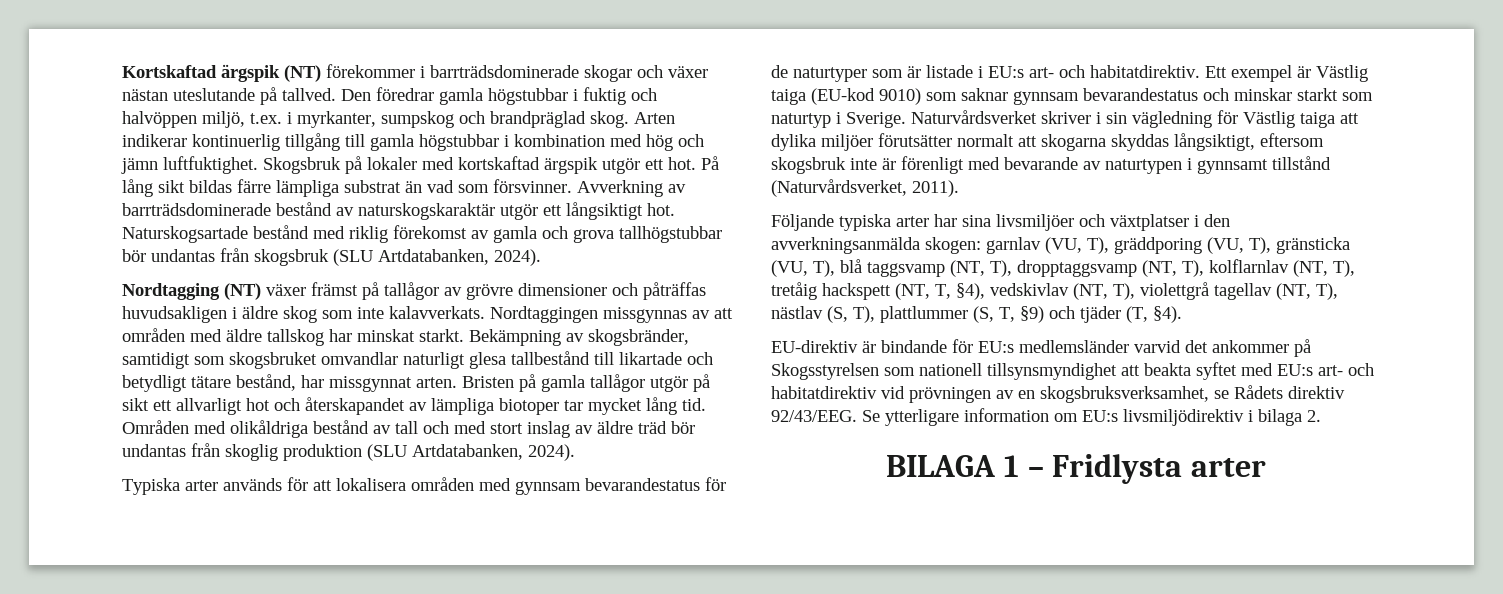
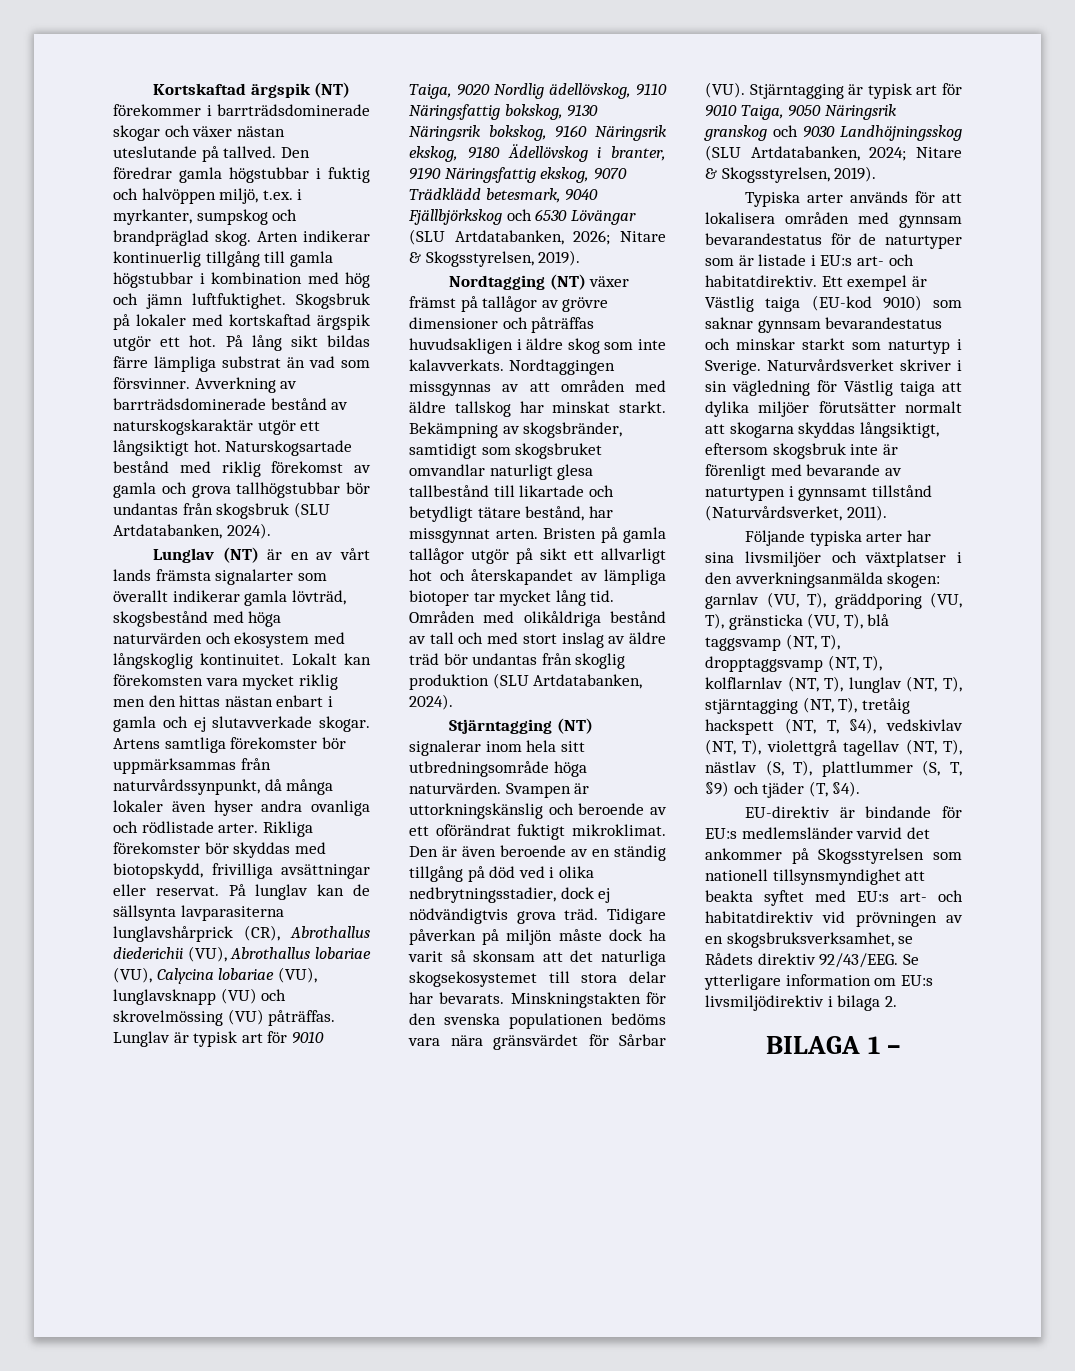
(541, 257) none -> [153,547,370,563] [113,569,327,585] [113,590,346,606] [113,611,282,627] [113,632,345,648] [113,653,371,669] [113,674,338,690] [113,695,333,707] [113,716,370,732] [113,737,346,753] [113,758,271,774] [113,779,334,795] [113,800,370,816] [113,821,313,837] [113,842,326,858] [113,863,370,879] [113,884,370,900] [113,905,284,921] [113,925,370,942] [113,946,371,962] [113,967,317,984] [113,988,287,1005] [113,1009,336,1026] [113,1031,324,1047] [409,83,667,99] [409,104,599,120] [409,125,667,141] [409,144,666,162] [409,167,627,183] [409,188,599,203] [408,209,636,225] [409,229,666,245] [409,250,581,267] // Lunglav (NT) är en av vårt lands främsta signalarter som överallt indikerar gamla lövträd, skogsbestånd med höga naturvärden och ekosystem med långskoglig kontinuitet. Lokalt kan förekomsten vara mycket riklig men den hittas nästan enbart i gamla och ej slutavverkade skogar. Artens samtliga förekomster bör uppmärksammas från naturvårdssynpunkt, då många lokaler även hyser andra ovanliga och rödlistade arter. Rikliga förekomster bör skyddas med biotopskydd, frivilliga avsättningar eller reservat. På lunglav kan de sällsynta lavparasiterna lunglavshårprick (CR), Abrothallus diederichii (VU), Abrothallus lobariae (VU), Calycina lobariae (VU), lunglavsknapp (VU) och skrovelmössing (VU) påträffas. Lunglav är typisk art för 9010 Taiga, 9020 Nordlig ädellövskog, 9110 Näringsfattig bokskog, 9130 Näringsrik bokskog, 9160 Näringsrik ekskog, 9180 Ädellövskog i branter, 9190 Näringsfattig ekskog, 9070 Trädklädd betesmark, 9040 Fjällbjörkskog och 6530 Lövängar (SLU Artdatabanken, 2026; Nitare & Skogsstyrelsen, 2019).
(575, 452) none -> [449,718,593,734] [409,740,585,756] [409,761,587,777] [409,782,590,798] [409,803,667,819] [409,824,666,840] [409,845,666,861] [409,866,594,882] [409,887,611,903] [409,908,666,924] [409,929,666,945] [408,950,666,966] [409,971,666,987] [409,992,666,1008] [409,1013,666,1029] [408,1034,666,1050] [705,82,962,99] [705,104,897,120] [704,125,962,141] [705,145,962,161] [705,166,877,183] // Stjärntagging (NT) signalerar inom hela sitt utbredningsområde höga naturvärden. Svampen är uttorkningskänslig och beroende av ett oförändrat fuktigt mikroklimat. Den är även beroende av en ständig tillgång på död ved i olika nedbrytningsstadier, dock ej nödvändigtvis grova träd. Tidigare påverkan på miljön måste dock ha varit så skonsam att det naturliga skogsekosystemet till stora delar har bevarats. Minskningstakten för den svenska populationen bedöms vara nära gränsvärdet för Sårbar (VU). Stjärntagging är typisk art för 9010 Taiga, 9050 Näringsrik granskog och 9030 Landhöjningsskog (SLU Artdatabanken, 2024; Nitare & Skogsstyrelsen, 2019).
(1355, 268) none -> [848,676,962,693] [705,697,858,714] lunglav (NT, T), stjärntagging (NT, T),
[1052,454,1266,484] Fridlysta arter -> (901, 1049) none

